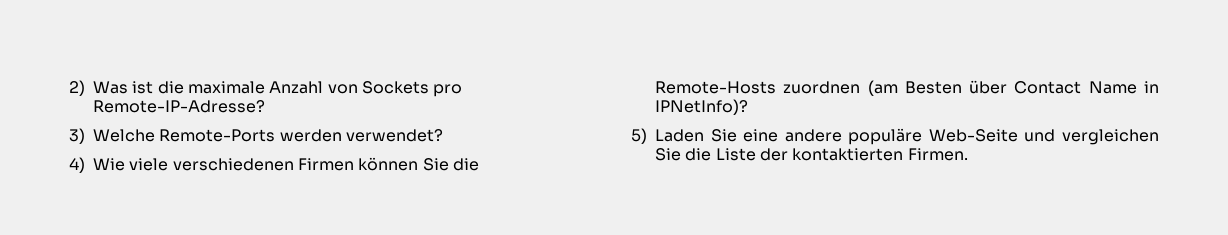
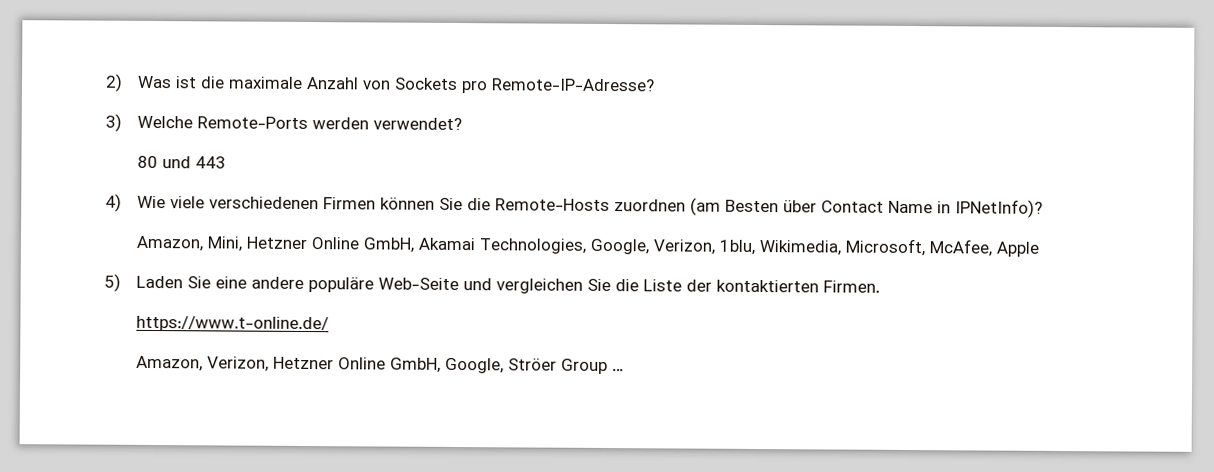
(443, 135) none -> [137,155,227,169] // 80 und 443
(748, 107) none -> [136,235,1040,257] // Amazon, Mini, Hetzner Online GmbH, Akamai Technologies, Google, Verizon, 1blu, Wikimedia, Microsoft, McAfee, Apple
(968, 154) none -> [136,315,330,333] [136,355,625,375] // https://www.t-online.de/ // Amazon, Verizon, Hetzner Online GmbH, Google, Ströer Group …

